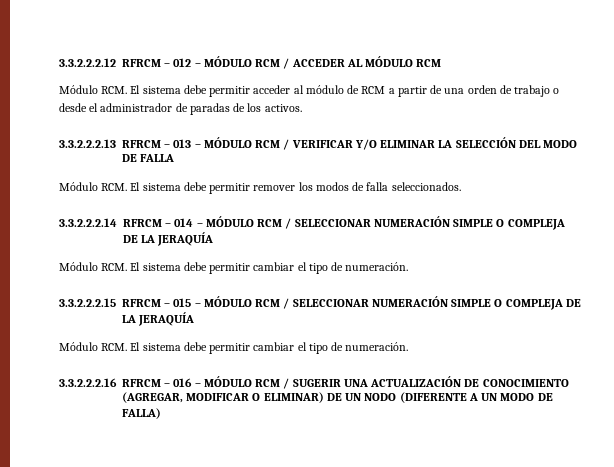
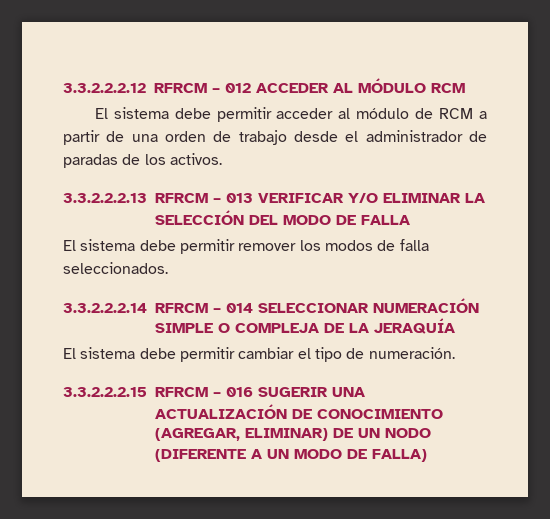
[194,56,290,69] – MÓDULO RCM / -> (251, 88) none
[59,85,128,94] Módulo RCM. -> (465, 88) none
[553,88,560,94] o -> (287, 137) none
[194,137,290,150] – MÓDULO RCM / -> (253, 198) none
[59,182,128,191] Módulo RCM. -> (410, 220) none
[196,216,565,230] [123,232,214,246] [59,262,409,274] [59,296,581,310] [122,312,195,326] [59,342,409,354] [59,378,117,387] – MÓDULO RCM / SELECCIONAR NUMERACIÓN SIMPLE O COMPLEJA DE LA JERAQUÍA // Módulo RCM. El sistema debe permitir cambiar el tipo de numeración. // 3.3.2.2.2.15 RFRCM – 015 – MÓDULO RCM / SELECCIONAR NUMERACIÓN SIMPLE O COMPLEJA DE LA JERAQUÍA // Módulo RCM. El sistema debe permitir cambiar el tipo de numeración. // 3.3.2.2.2.16 -> [258,298,479,313] [155,318,455,334] [63,347,455,362] [63,387,147,397] SELECCIONAR NUMERACIÓN SIMPLE O COMPLEJA DE LA JERAQUÍA // El sistema debe permitir cambiar el tipo de numeración. // 3.3.2.2.2.15
[194,376,290,389] – MÓDULO RCM / -> (253, 392) none
[186,393,261,401] MODIFICAR O -> (240, 434) none

